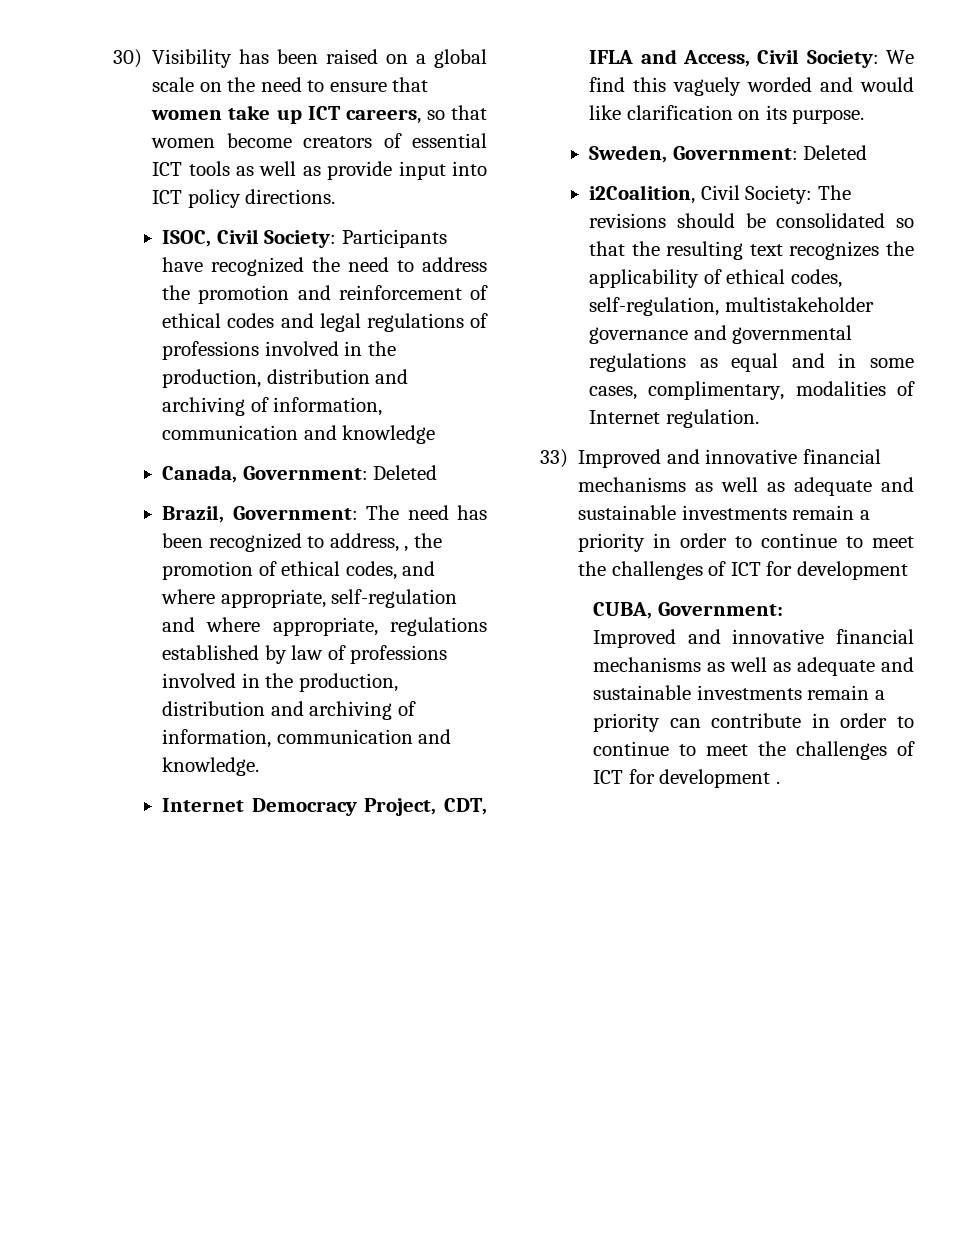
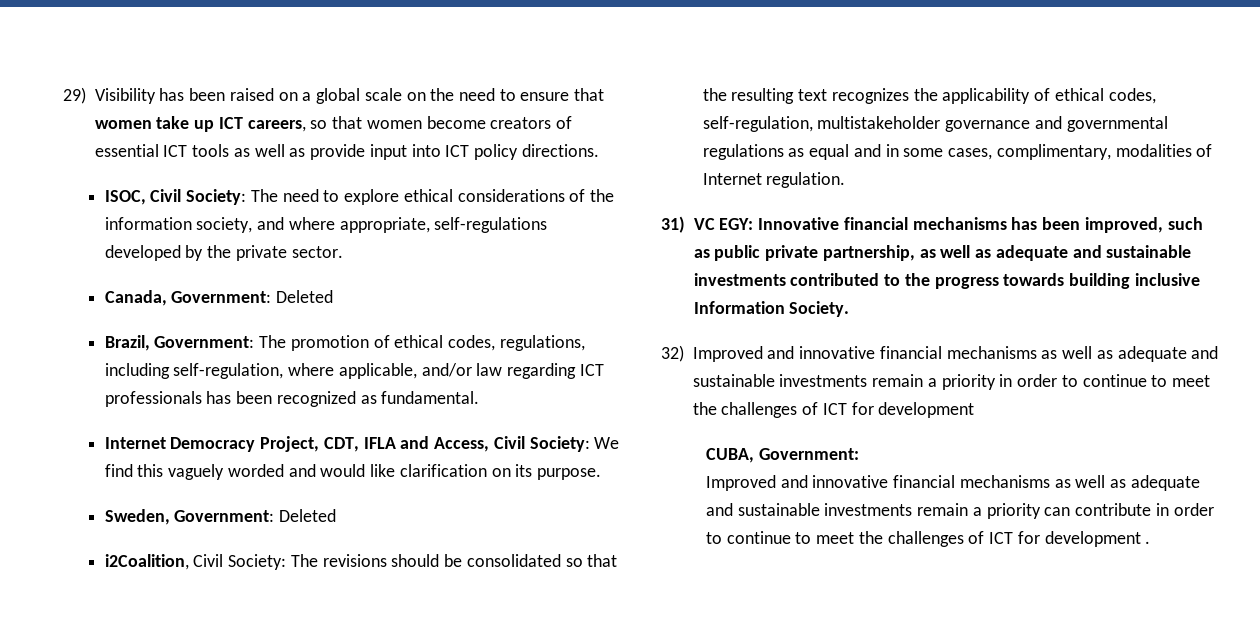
[113,49,142,68] 30) -> [63,87,86,104] 29)
[341,229,447,248] [162,257,488,276] [162,285,489,304] [162,313,488,332] [162,341,396,360] [162,369,409,388] [162,397,383,416] [162,425,436,444] Participants have recognized the need to address the promotion and reinforcement of ethical codes and legal regulations of professions involved in the production, distribution and archiving of information, communication and knowledge -> [250,189,614,205] [104,217,548,233] [104,245,343,261] The need to explore ethical considerations of the information society, and where appropriate, self-regulations developed by the private sector.
[407,505,488,520] [162,533,442,552] [162,561,436,580] [161,589,458,608] [162,617,487,636] [162,645,448,664] [162,673,398,692] [162,701,416,720] [162,729,452,748] [162,757,260,776] need has been recognized to address, , the promotion of ethical codes, and where appropriate, self-regulation and where appropriate, regulations established by law of professions involved in the production, distribution and archiving of information, communication and knowledge. -> [290,335,585,351] [104,363,604,379] [104,391,480,407] promotion of ethical codes, regulations, including self-regulation, where applicable, and/or law regarding ICT professionals has been recognized as fundamental.
[540,449,568,468] 33) -> [661,216,1203,233] [693,245,1192,261] [693,273,1200,289] [693,301,850,317] [661,345,684,362] 31) VC EGY: Innovative financial mechanisms has been improved, such as public private partnership, as well as adequate and sustainable investments contributed to the progress towards building inclusive Information Society. // 32)

